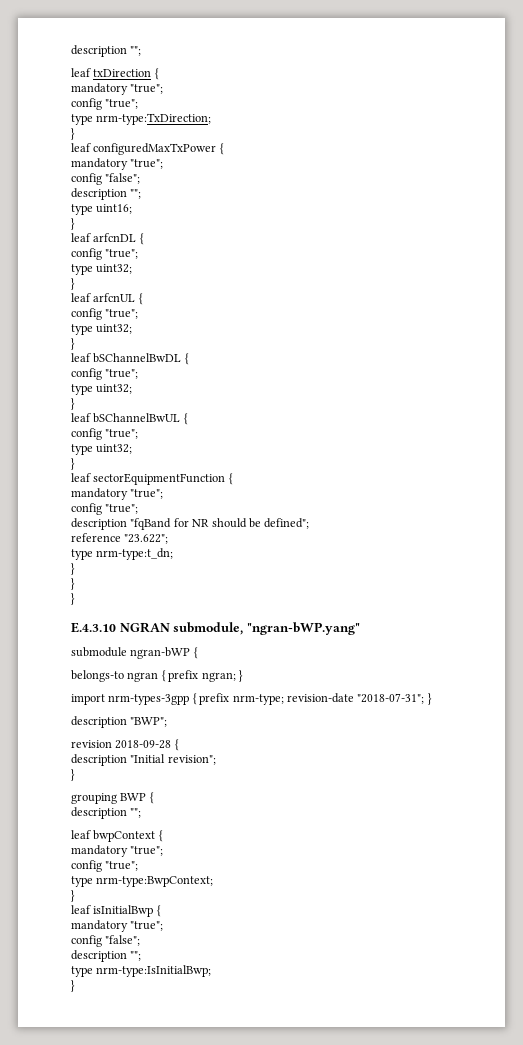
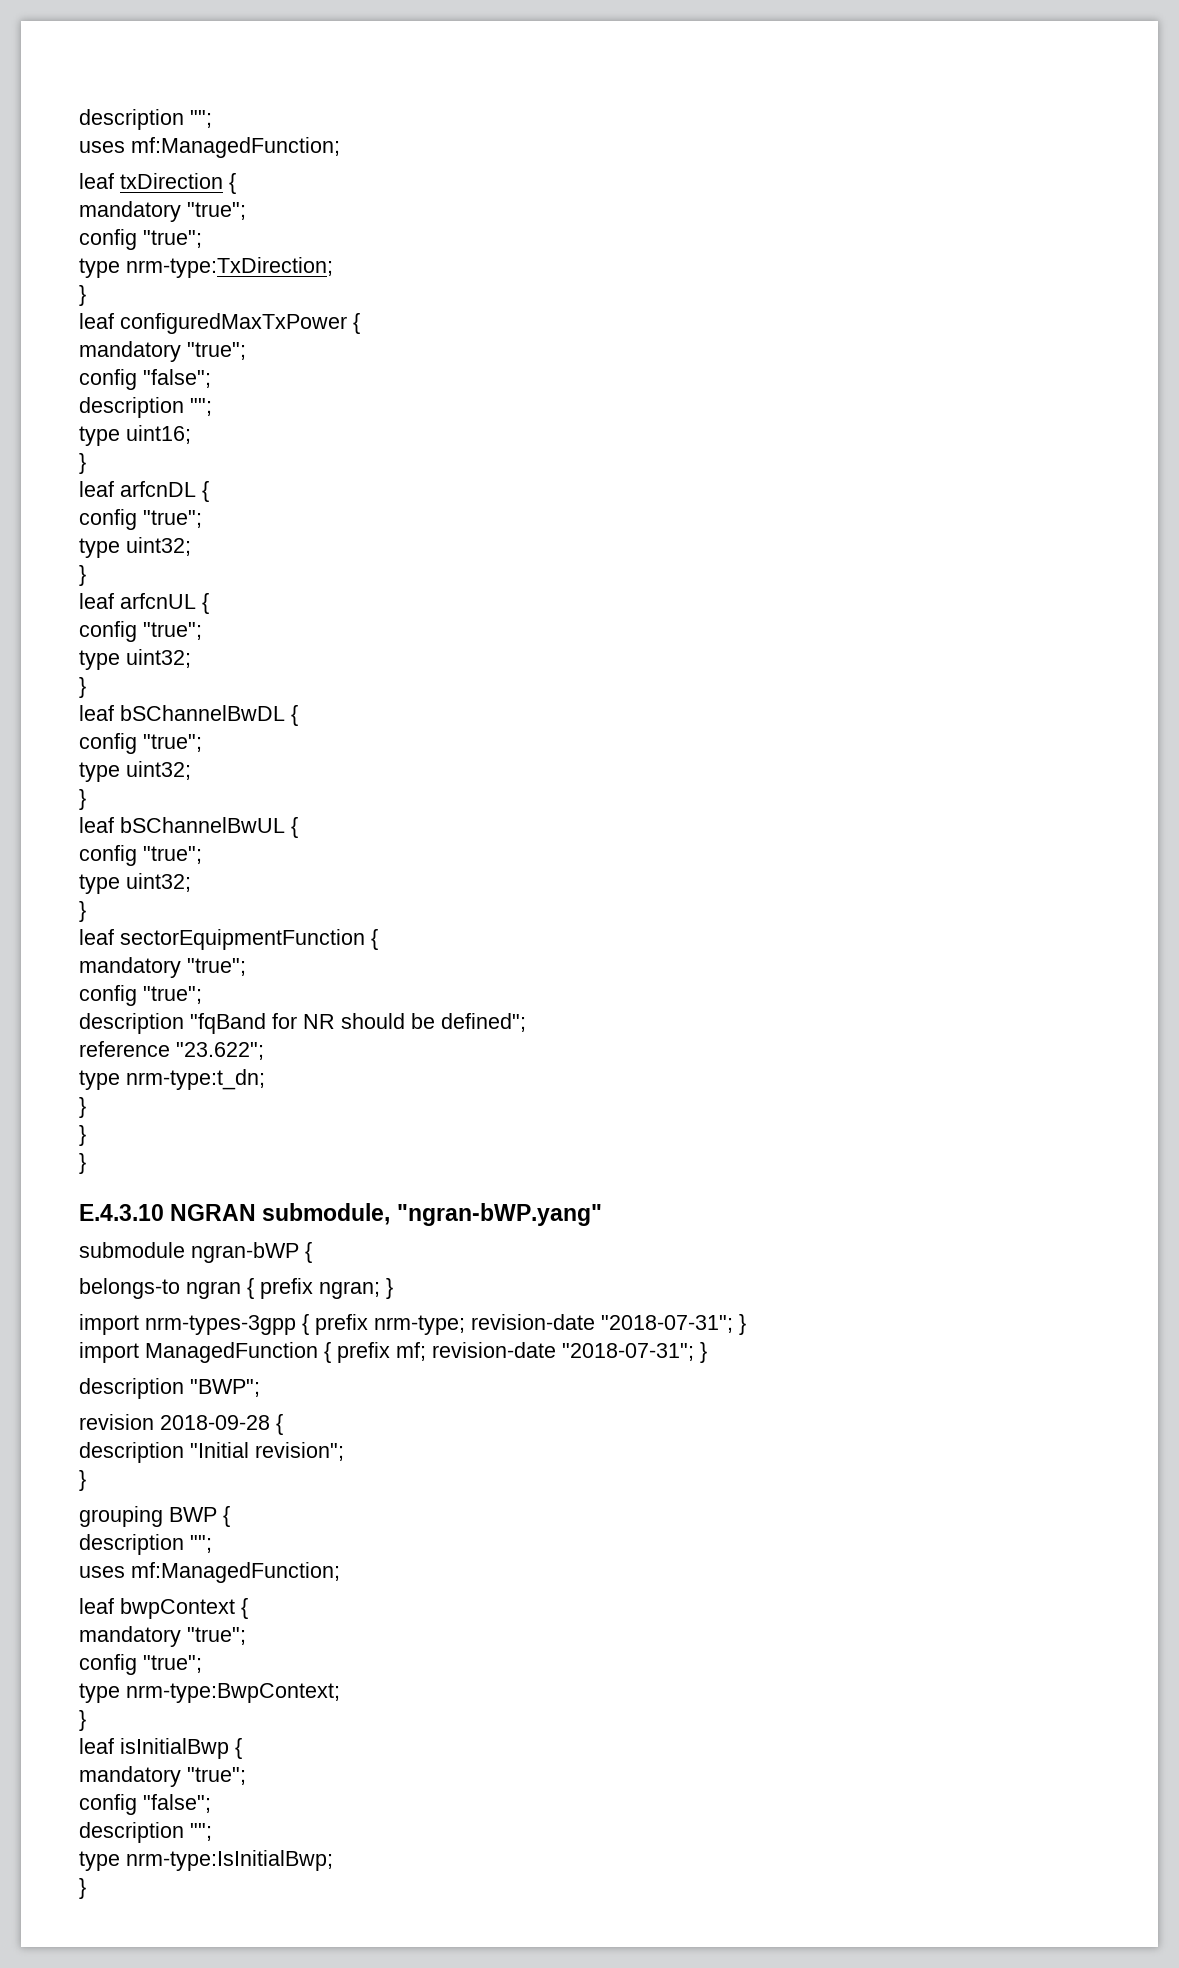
[71,45,142,57] description ""; -> [79,109,212,130] [79,137,340,158] description ""; // uses mf:ManagedFunction;
(432, 699) none -> [79,1342,707,1363] // import ManagedFunction { prefix mf; revision-date "2018-07-31"; }
(142, 813) none -> [79,1562,340,1583] // uses mf:ManagedFunction;

